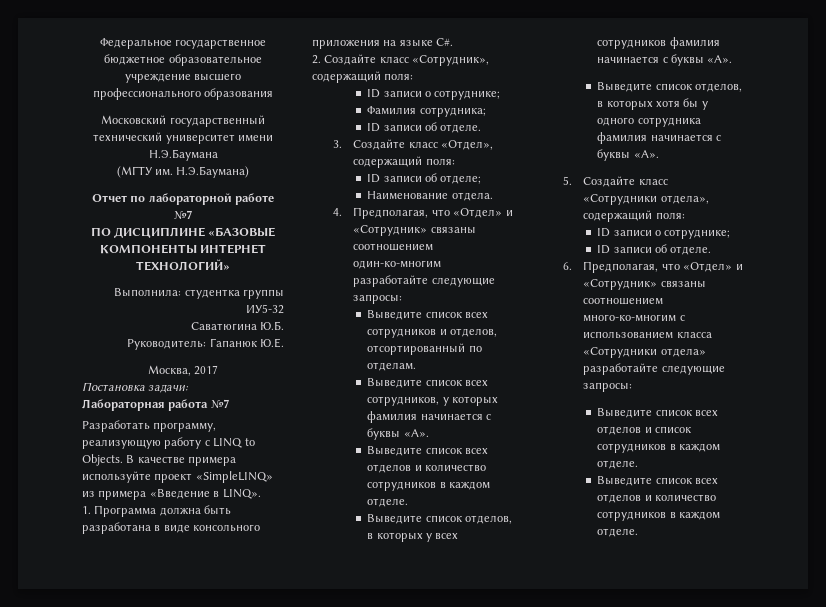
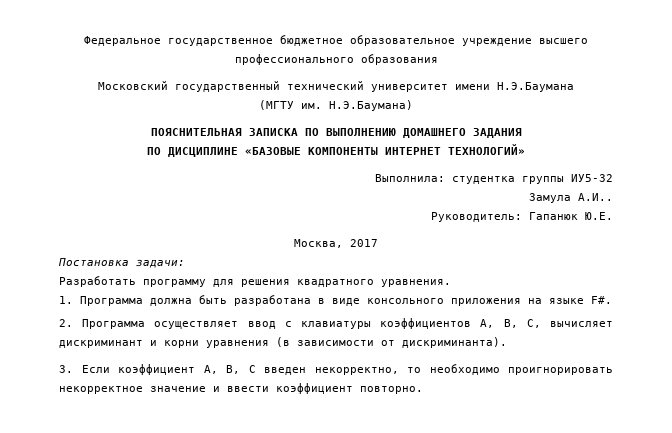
[91,193,275,205] [174,210,192,219] Отчет по лабораторной работе №7 -> [150,127,522,138] ПОЯСНИТЕЛЬНАЯ ЗАПИСКА ПО ВЫПОЛНЕНИЮ ДОМАШНЕГО ЗАДАНИЯ
[190,321,284,331] Саватюгина Ю.Б. -> [529,193,613,203] Замула А.И..
[82,399,229,411] [82,420,217,432] [82,437,255,449] [82,454,237,466] [82,471,273,483] [82,489,261,500] Лабораторная работа №7 // Разработать программу, реализующую работу с LINQ to Objects. В качестве примера используйте проект «SimpleLINQ» из примера «Введение в LINQ». -> [59,276,451,287] Разработать программу для решения квадратного уравнения.
[436,38,454,46] C#. -> [591,296,612,304] F#.
[324,54,490,66] [312,71,414,83] [367,89,501,100] [367,106,486,117] [367,122,482,133] [332,139,494,150] [353,156,455,168] [367,173,482,184] [367,191,493,201] [332,207,513,219] [353,225,476,236] [353,243,434,251] [353,260,442,269] [353,275,495,287] [353,294,403,304] [367,310,488,320] [367,328,497,338] [367,343,482,355] [367,362,417,371] [367,378,488,388] [367,396,498,406] [367,411,491,423] [367,428,429,440] [367,446,488,456] [367,464,486,473] [367,481,490,491] [367,498,409,507] [367,514,512,524] [367,532,459,542] [597,37,720,49] [597,54,733,66] [597,82,742,92] [597,98,708,110] [597,117,701,127] [597,132,721,144] [597,149,659,161] [562,176,668,187] [583,194,709,205] [583,210,685,222] [597,228,731,239] [597,244,712,255] [562,261,743,273] [583,279,706,290] [583,297,664,305] [583,314,685,322] [583,331,712,339] [583,347,706,358] [583,363,725,375] [583,382,633,392] [597,408,718,418] [597,426,691,435] [597,443,720,453] [597,460,639,469] [597,476,718,486] [597,494,716,503] [597,511,720,521] [597,528,639,537] Создайте класс «Сотрудник», содержащий поля: // ID записи о сотруднике; // Фамилия сотрудника; // ID записи об отделе. // 3. Создайте класс «Отдел», содержащий поля: // ID записи об отделе; // Наименование отдела. // 4. Предполагая, что «Отдел» и «Сотрудник» связаны соотношением один-ко-многим разработайте следующие запросы: // Выведите список всех сотрудников и отделов, отсортированный по отделам. // Выведите список всех сотрудников, у которых фамилия начинается с буквы «А». // Выведите список всех отделов и количество сотрудников в каждом отделе. // Выведите список отделов, в которых у всех сотрудников фамилия начинается с буквы «А». // Выведите список отделов, в которых хотя бы у одного сотрудника фамилия начинается с буквы «А». // 5. Создайте класс «Сотрудники отдела», содержащий поля: // ID записи о сотруднике; // ID записи об отделе. // 6. Предполагая, что «Отдел» и «Сотрудник» связаны соотношением много-ко-многим с использованием класса «Сотрудники отдела» разработайте следующие запросы: // Выведите список всех отделов и список сотрудников в каждом отделе. // Выведите список всех отделов и количество сотрудников в каждом отделе. -> [82,318,613,329] [59,337,507,348] [59,364,613,375] [59,383,423,394] Программа осуществляет ввод с клавиатуры коэффициентов А, В, С, вычисляет дискриминант и корни уравнения (в зависимости от дискриминанта). // 3. Если коэффициент А, В, С введен некорректно, то необходимо проигнорировать некорректное значение и ввести коэффициент повторно.

